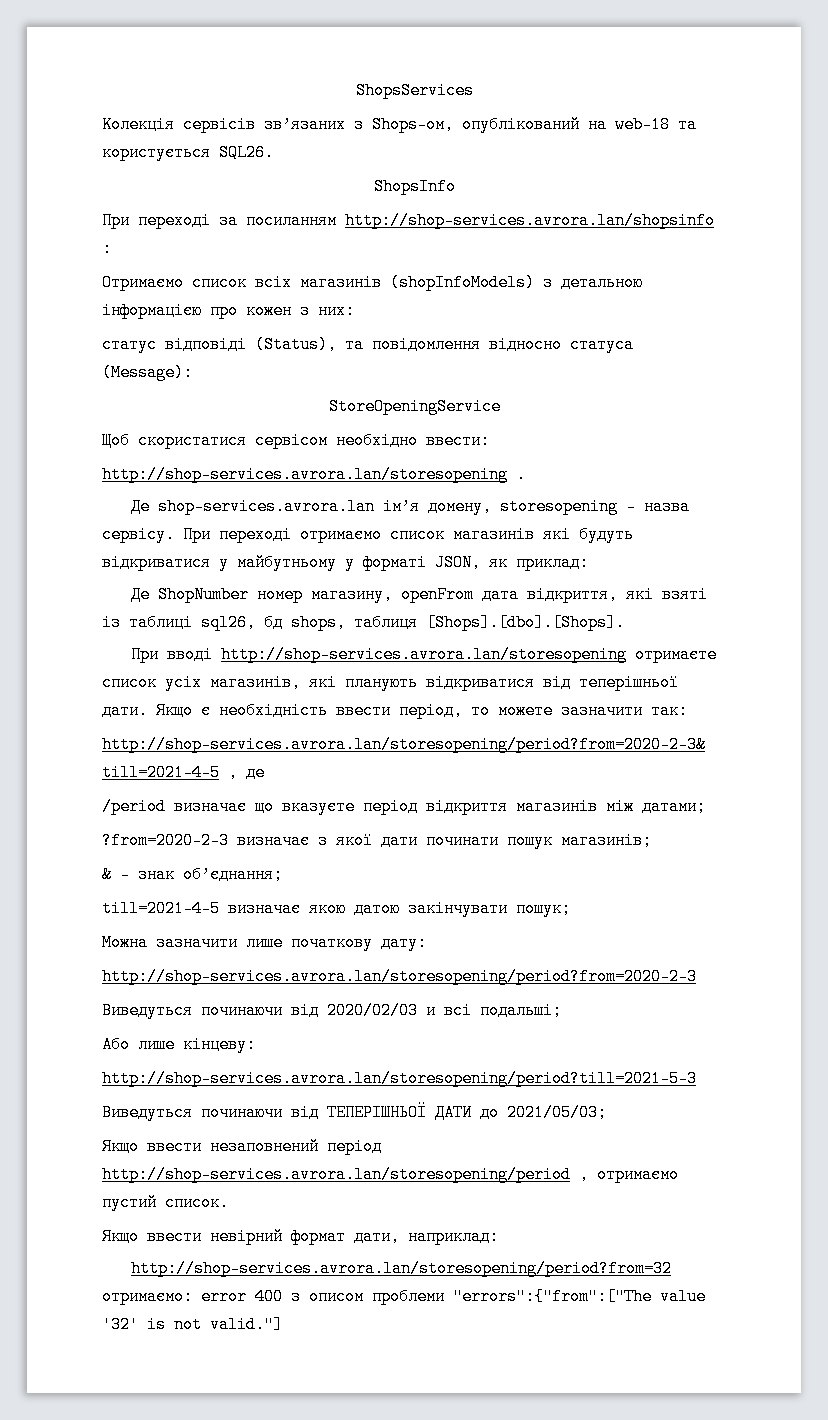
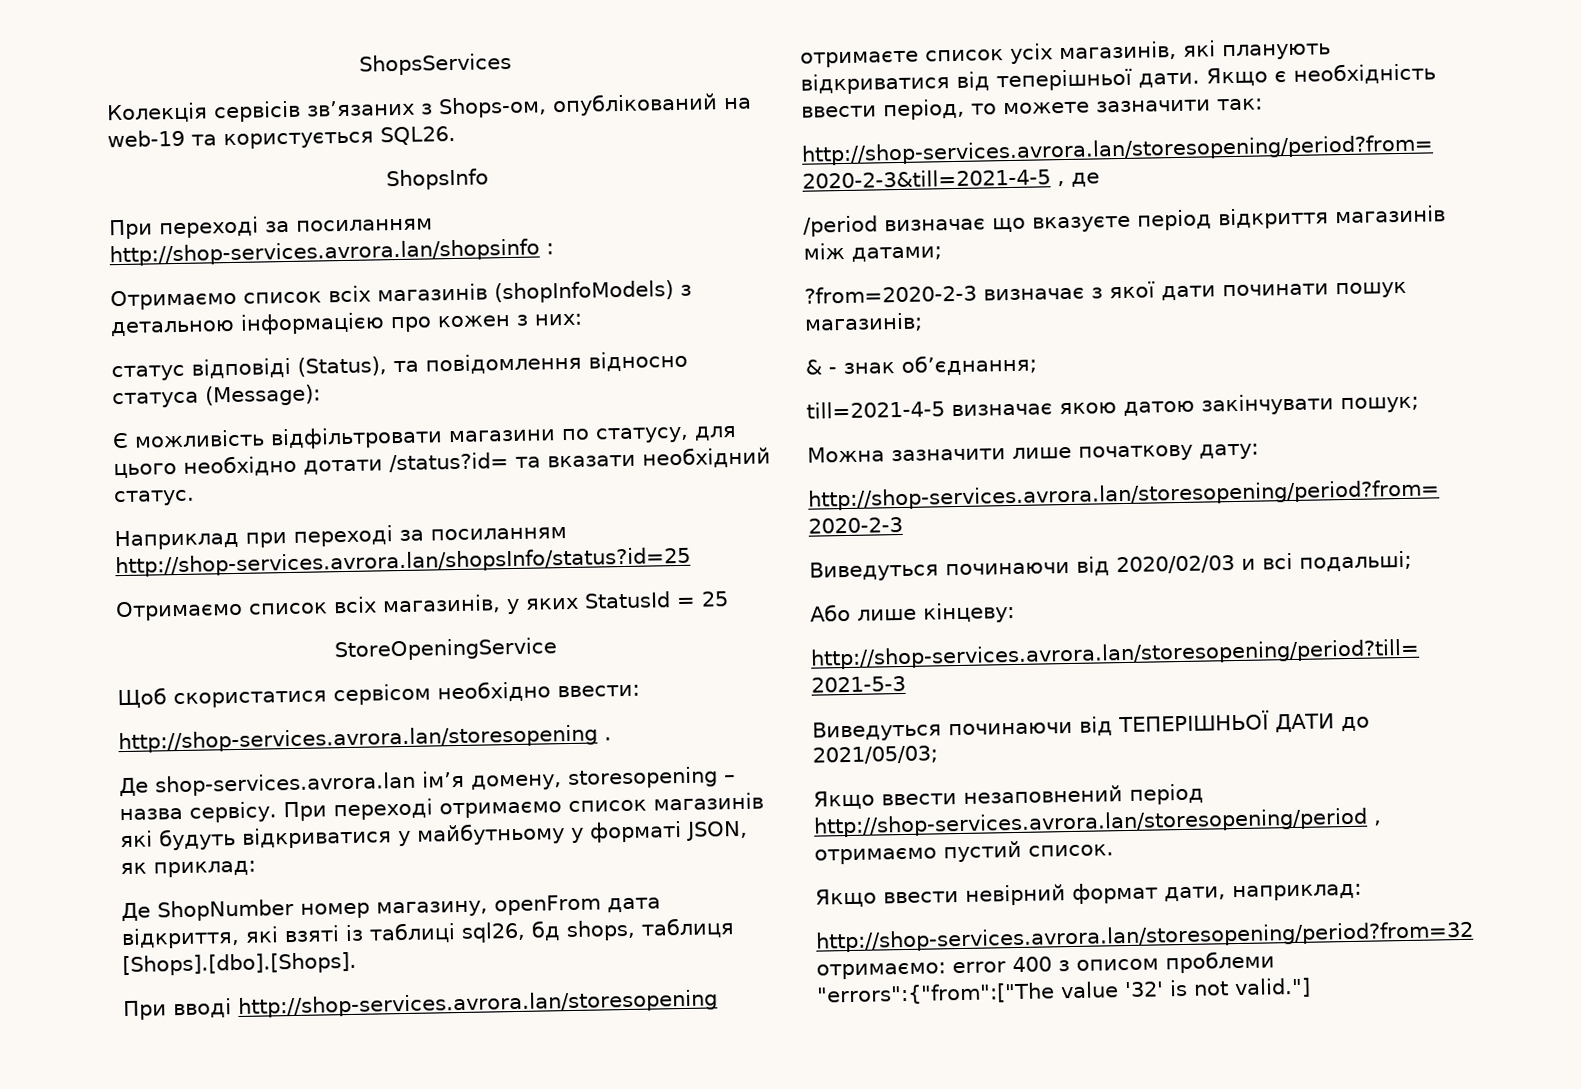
[615,116,670,133] web-18 -> [107,129,185,148] web-19
(193, 372) none -> [112,425,737,450] [113,446,771,479] [113,489,195,507] [114,525,567,551] [115,546,691,578] [115,591,729,622] // Є можливість відфільтровати магазини по статусу, для цього необхідно дотати /status?id= та вказати необхідний статус. // Наприклад при переході за посиланням http://shop-services.avrora.lan/shopsInfo/status?id=25 // Отримаємо список всіх магазинів, у яких StatusId = 25

